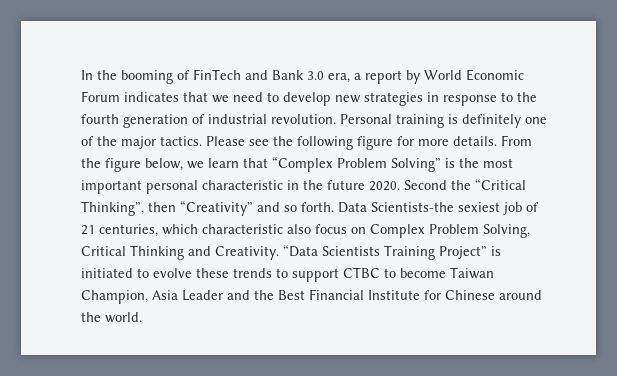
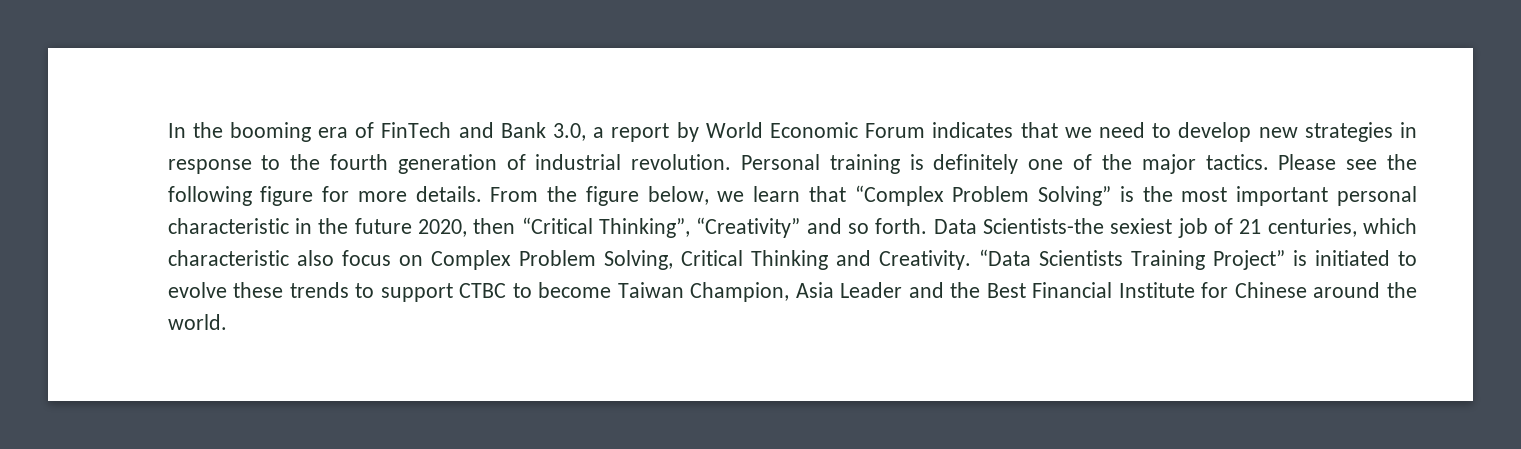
(174, 77) none -> [318,127,349,138] era
[307,71,351,83] 3.0 era, -> [553,123,587,141] 3.0,
[369,180,472,191] 2020. Second the -> [417,218,516,237] 2020, then
[148,202,177,212] then -> (690, 228) none

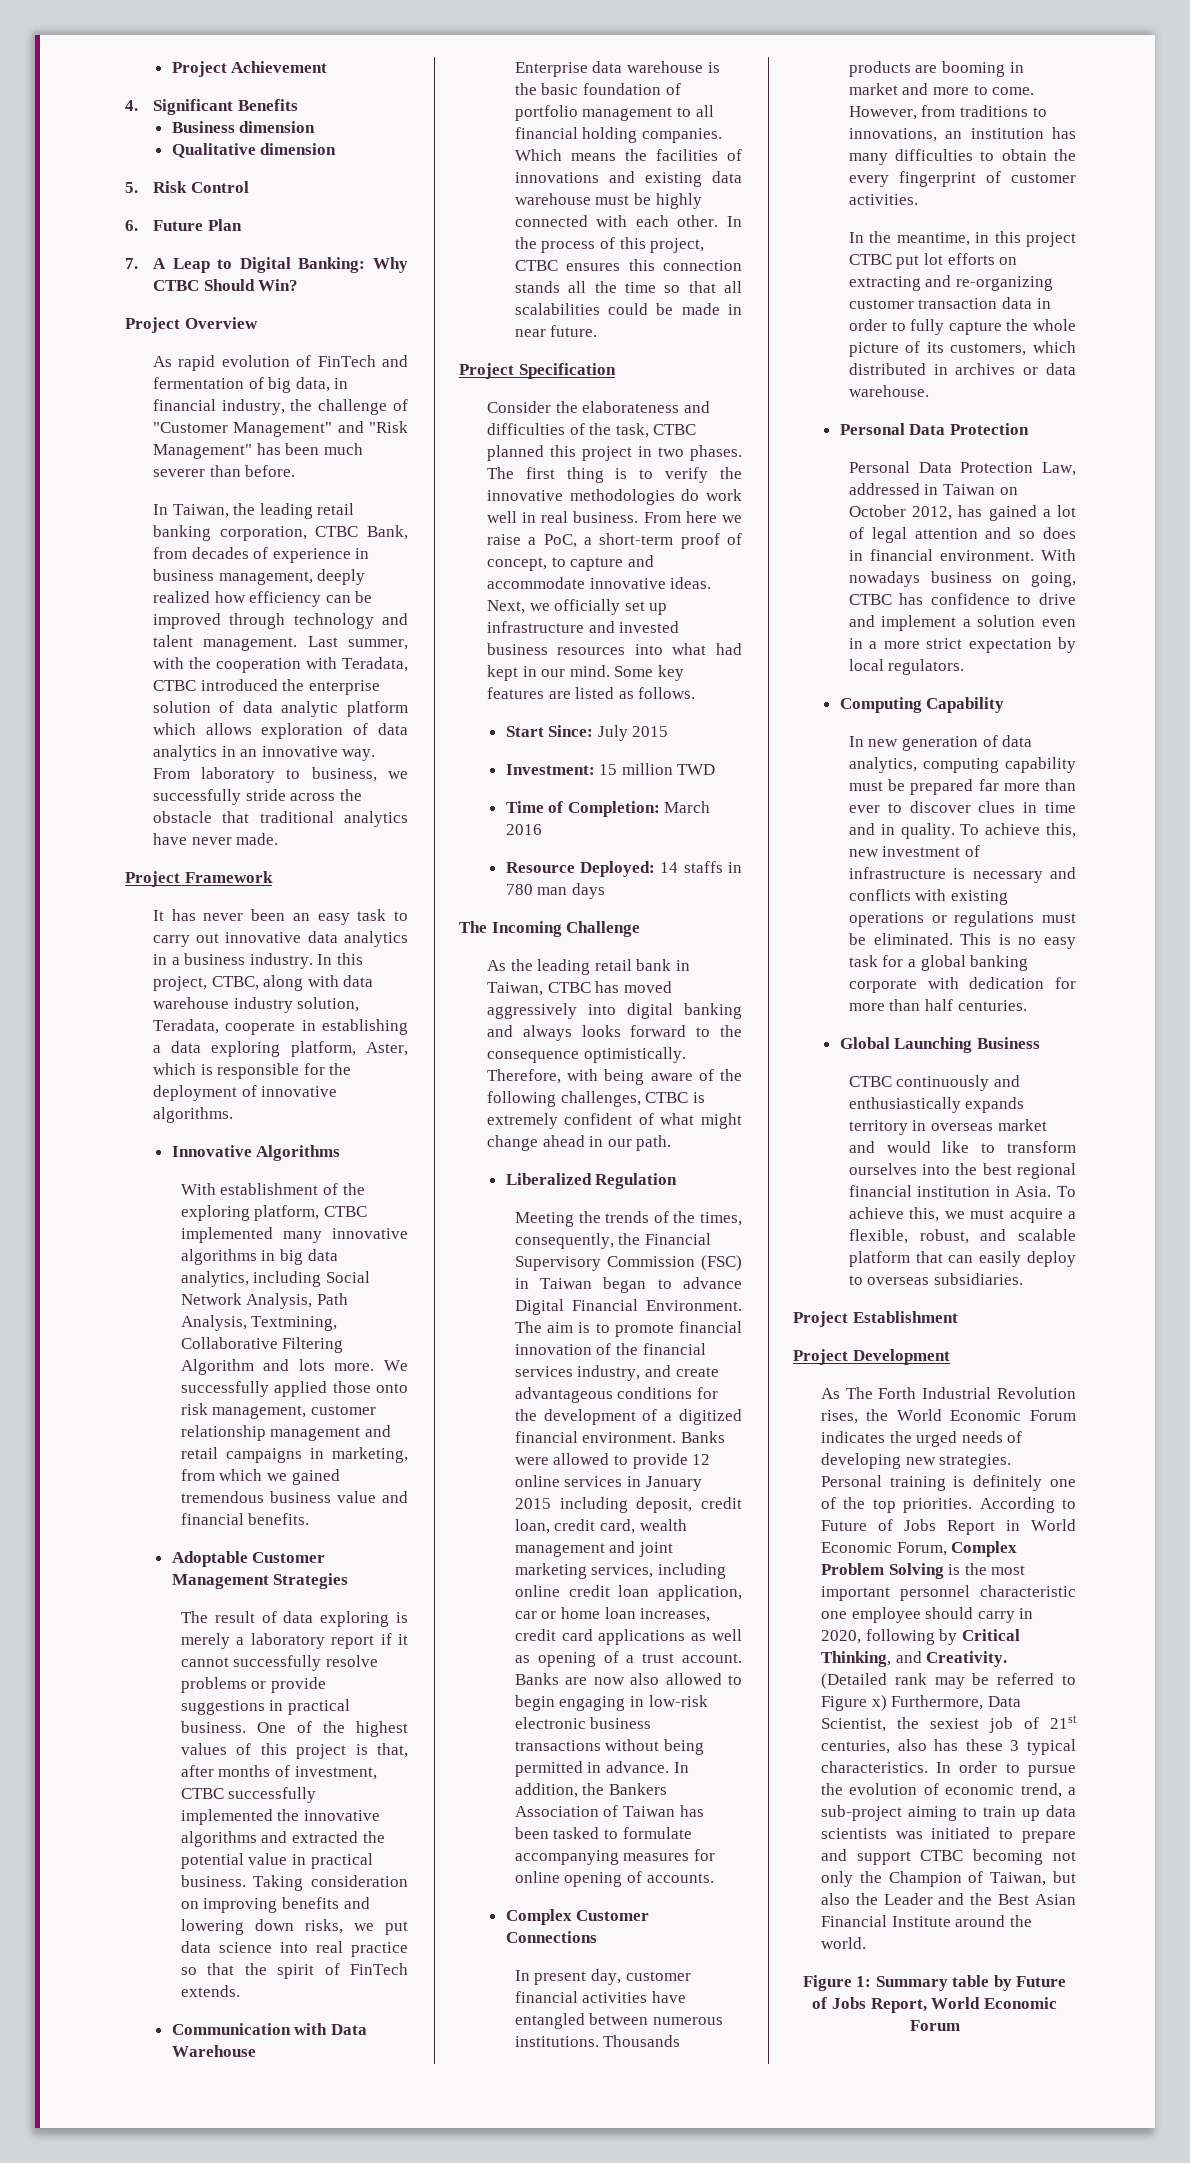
[167,122,1417,142] [167,154,732,174] In the booming era of FinTech and Bank 3.0, a report by World Economic Forum indicates that we need to develop new strategies in response to the fourth generation of industrial revolution. -> [171,61,328,77] [125,99,298,115] [171,121,316,133] [171,143,337,158] [125,181,249,193] [125,219,242,231] [125,257,408,273] [152,279,299,291] [125,317,258,333] [152,355,408,371] [152,377,349,393] [152,399,408,415] [152,421,408,437] [152,443,363,459] [152,465,296,477] [152,503,355,519] [152,525,408,541] [152,547,370,563] [152,569,366,585] [152,591,373,607] [152,613,408,629] [152,635,408,651] [152,657,408,673] [152,679,380,695] [152,701,408,717] [152,723,408,739] [152,745,376,761] [152,767,408,783] [152,789,362,805] [152,811,408,827] [152,833,279,845] [125,871,273,887] [152,909,408,925] [152,931,408,947] [152,953,363,969] [152,975,374,991] [152,997,360,1013] [152,1019,408,1035] [152,1041,408,1057] [152,1063,352,1079] [152,1085,338,1101] [152,1107,233,1123] [171,1145,341,1161] [180,1183,365,1195] [180,1205,368,1221] [180,1227,408,1243] [180,1249,338,1265] [180,1271,371,1287] [180,1293,349,1309] [180,1315,338,1331] [180,1337,344,1353] [180,1359,408,1375] [180,1381,408,1397] [180,1403,377,1419] [180,1425,392,1441] [180,1447,408,1463] [180,1469,340,1485] [180,1491,408,1503] [180,1513,310,1525] [171,1551,326,1567] [171,1573,349,1589] [180,1611,408,1627] [180,1633,408,1649] [180,1655,379,1671] [180,1677,327,1693] [180,1699,351,1715] [180,1721,408,1737] [180,1743,408,1759] [180,1765,377,1780] [180,1787,317,1803] [180,1809,381,1825] [180,1831,385,1847] [180,1853,373,1869] [180,1875,408,1891] [180,1897,370,1913] [180,1919,408,1935] [180,1941,408,1957] [180,1963,408,1979] [180,1985,240,1997] [171,2023,367,2035] [171,2045,256,2057] [514,61,720,77] [514,83,681,95] [514,105,714,121] [514,127,723,143] [514,149,742,161] [514,171,742,187] [514,193,702,209] [514,215,742,227] [514,237,705,253] [514,259,742,271] [514,281,742,293] [514,303,742,315] [514,325,598,337] [459,363,616,379] [486,401,710,413] [486,423,697,438] [486,445,742,461] [486,467,742,483] [486,489,742,505] [486,511,742,523] [486,533,742,549] [486,555,654,571] [486,577,712,589] [486,599,668,615] [486,621,680,633] [486,643,742,655] [486,665,684,681] [486,687,696,699] [505,725,669,741] [505,763,716,775] [505,801,711,817] [505,824,542,835] [505,861,742,877] [505,883,605,899] [459,921,641,937] [486,959,690,975] [486,981,672,996] [486,1003,742,1019] [486,1025,742,1041] [486,1047,686,1063] [486,1069,742,1085] [486,1091,705,1107] [486,1113,742,1129] [486,1135,672,1151] [505,1173,678,1189] [514,1211,742,1227] [514,1233,712,1249] [514,1255,742,1271] [514,1277,742,1293] [514,1299,742,1315] [514,1321,742,1337] [514,1343,706,1355] [514,1365,719,1381] [514,1387,719,1403] [514,1409,742,1425] [514,1431,726,1443] [514,1453,711,1469] [514,1475,702,1491] [514,1497,742,1513] [514,1519,687,1534] [514,1541,674,1557] [514,1563,727,1579] [514,1585,742,1601] [514,1607,711,1622] [514,1629,742,1645] [514,1651,742,1667] [514,1673,742,1685] [514,1695,708,1711] [514,1717,652,1729] [514,1739,705,1755] [514,1761,689,1777] [514,1783,668,1798] [514,1805,704,1817] [514,1827,692,1839] [514,1849,716,1865] [514,1871,714,1887] [505,1909,650,1925] [505,1931,597,1943] [514,1969,691,1985] [514,1991,687,2003] [514,2013,724,2029] [514,2035,681,2047] [848,61,1024,77] [848,83,1035,95] [848,105,1047,120] [848,127,1076,142] [848,149,1076,165] [848,171,1076,187] [848,194,918,205] [848,231,1076,247] [848,253,1018,269] [848,275,1054,291] [848,297,1051,309] [848,319,1076,335] [848,341,1076,357] [848,363,1076,375] [848,385,929,397] [839,423,1029,435] [848,461,1076,476] [848,483,1018,495] [848,505,1076,521] [848,527,1076,543] [848,549,1076,561] [848,571,1076,587] [848,593,1076,605] [848,615,1076,631] [848,637,1076,653] [848,659,965,675] [839,697,1005,713] [848,735,1033,751] [848,757,1076,773] [848,779,1076,795] [848,801,1076,813] [848,823,1076,839] [848,845,981,857] [848,867,1076,883] [848,889,1009,905] [848,911,1076,927] [848,933,1076,949] [848,955,1029,971] [848,977,1076,993] [848,999,1027,1011] [839,1037,1040,1053] [848,1075,1021,1091] [848,1097,1025,1113] [848,1119,1047,1135] [848,1141,1076,1153] [848,1163,1076,1179] [848,1185,1076,1197] [848,1207,1076,1223] [848,1229,1076,1244] [848,1251,1076,1267] [848,1273,1024,1285] [793,1311,958,1327] [793,1349,950,1365] [820,1387,1076,1399] [820,1409,1076,1424] [820,1431,1023,1447] [820,1453,1012,1469] Project Achievement // 4. Significant Benefits // Business dimension // Qualitative dimension // 5. Risk Control // 6. Future Plan // 7. A Leap to Digital Banking: Why CTBC Should Win? // Project Overview // As rapid evolution of FinTech and fermentation of big data, in financial industry, the challenge of "Customer Management" and "Risk Management" has been much severer than before. // In Taiwan, the leading retail banking corporation, CTBC Bank, from decades of experience in business management, deeply realized how efficiency can be improved through technology and talent management. Last summer, with the cooperation with Teradata, CTBC introduced the enterprise solution of data analytic platform which allows exploration of data analytics in an innovative way. From laboratory to business, we successfully stride across the obstacle that traditional analytics have never made. // Project Framework // It has never been an easy task to carry out innovative data analytics in a business industry. In this project, CTBC, along with data warehouse industry solution, Teradata, cooperate in establishing a data exploring platform, Aster, which is responsible for the deployment of innovative algorithms. // Innovative Algorithms // With establishment of the exploring platform, CTBC implemented many innovative algorithms in big data analytics, including Social Network Analysis, Path Analysis, Textmining, Collaborative Filtering Algorithm and lots more. We successfully applied those onto risk management, customer relationship management and retail campaigns in marketing, from which we gained tremendous business value and financial benefits. // Adoptable Customer Management Strategies // The result of data exploring is merely a laboratory report if it cannot successfully resolve problems or provide suggestions in practical business. One of the highest values of this project is that, after months of investment, CTBC successfully implemented the innovative algorithms and extracted the potential value in practical business. Taking consideration on improving benefits and lowering down risks, we put data science into real practice so that the spirit of FinTech extends. // Communication with Data Warehouse // Enterprise data warehouse is the basic foundation of portfolio management to all financial holding companies. Which means the facilities of innovations and existing data warehouse must be highly connected with each other. In the process of this project, CTBC ensures this connection stands all the time so that all scalabilities could be made in near future. // Project Specification // Consider the elaborateness and difficulties of the task, CTBC planned this project in two phases. The first thing is to verify the innovative methodologies do work well in real business. From here we raise a PoC, a short-term proof of concept, to capture and accommodate innovative ideas. Next, we officially set up infrastructure and invested business resources into what had kept in our mind. Some key features are listed as follows. // Start Since: July 2015 // Investment: 15 million TWD // Time of Completion: March 2016 // Resource Deployed: 14 staffs in 780 man days // The Incoming Challenge // As the leading retail bank in Taiwan, CTBC has moved aggressively into digital banking and always looks forward to the consequence optimistically. Therefore, with being aware of the following challenges, CTBC is extremely confident of what might change ahead in our path. // Liberalized Regulation // Meeting the trends of the times, consequently, the Financial Supervisory Commission (FSC) in Taiwan began to advance Digital Financial Environment. The aim is to promote financial innovation of the financial services industry, and create advantageous conditions for the development of a digitized financial environment. Banks were allowed to provide 12 online services in January 2015 including deposit, credit loan, credit card, wealth management and joint marketing services, including online credit loan application, car or home loan increases, credit card applications as well as opening of a trust account. Banks are now also allowed to begin engaging in low-risk electronic business transactions without being permitted in advance. In addition, the Bankers Association of Taiwan has been tasked to formulate accompanying measures for online opening of accounts. // Complex Customer Connections // In present day, customer financial activities have entangled between numerous institutions. Thousands products are booming in market and more to come. However, from traditions to innovations, an institution has many difficulties to obtain the every fingerprint of customer activities. // In the meantime, in this project CTBC put lot efforts on extracting and re-organizing customer transaction data in order to fully capture the whole picture of its customers, which distributed in archives or data warehouse. // Personal Data Protection // Personal Data Protection Law, addressed in Taiwan on October 2012, has gained a lot of legal attention and so does in financial environment. With nowadays business on going, CTBC has confidence to drive and implement a solution even in a more strict expectation by local regulators. // Computing Capability // In new generation of data analytics, computing capability must be prepared far more than ever to discover clues in time and in quality. To achieve this, new investment of infrastructure is necessary and conflicts with existing operations or regulations must be eliminated. This is no easy task for a global banking corporate with dedication for more than half centuries. // Global Launching Business // CTBC continuously and enthusiastically expands territory in overseas market and would like to transform ourselves into the best regional financial institution in Asia. To achieve this, we must acquire a flexible, robust, and scalable platform that can easily deploy to overseas subsidiaries. // Project Establishment // Project Development // As The Forth Industrial Revolution rises, the World Economic Forum indicates the urged needs of developing new strategies.
[1141,154,1417,174] [167,185,1418,206] [167,217,1417,238] [167,249,1417,270] [167,282,834,302] major tactics. Please see the following figure for more details. From the figure below, we learn that “Complex Problem Solving” is the most important personal characteristic in the future 2020, then “Critical Thinking”, “Creativity” and so forth. Data Scientists-the sexiest job of 21 centuries, which characteristic also focus on Complex Problem Solving, Critical Thinking and Creativity. “Data Scientists Training Project” is initiated to evolve these trends to support CTBC to become Taiwan Champion, Asia -> [872,1497,1076,1513] [820,1519,1076,1535] [820,1541,1018,1557] [820,1563,1026,1579] [820,1585,1076,1601] [820,1607,1034,1623] [820,1629,1020,1645] [820,1651,1008,1667] [820,1673,1076,1689] [820,1695,1021,1711] [820,1715,1077,1733] [820,1739,1076,1755] [820,1761,1076,1777] [820,1783,1076,1798] [820,1805,1076,1821] [820,1827,1076,1843] [820,1849,1076,1865] [820,1871,1076,1887] [820,1893,878,1905] top priorities. According to Future of Jobs Report in World Economic Forum, Complex Problem Solving is the most important personnel characteristic one employee should carry in 2020, following by Critical Thinking, and Creativity. (Detailed rank may be referred to Figure x) Furthermore, Data Scientist, the sexiest job of 21st centuries, also has these 3 typical characteristics. In order to pursue the evolution of economic trend, a sub-project aiming to train up data scientists was initiated to prepare and support CTBC becoming not only the Champion of Taiwan, but also the
(1026, 290) none -> [1035,1894,1076,1905] Asian
[1201,282,1307,298] for Chinese -> (951, 1921) none
(227, 322) none -> [802,1975,1067,1991] [812,1997,1057,2013] [909,2020,960,2031] // Figure 1: Summary table by Future of Jobs Report, World Economic Forum

